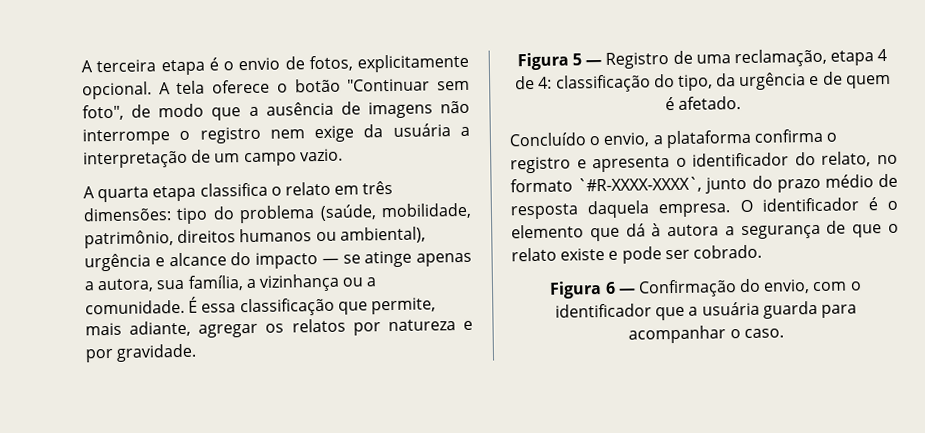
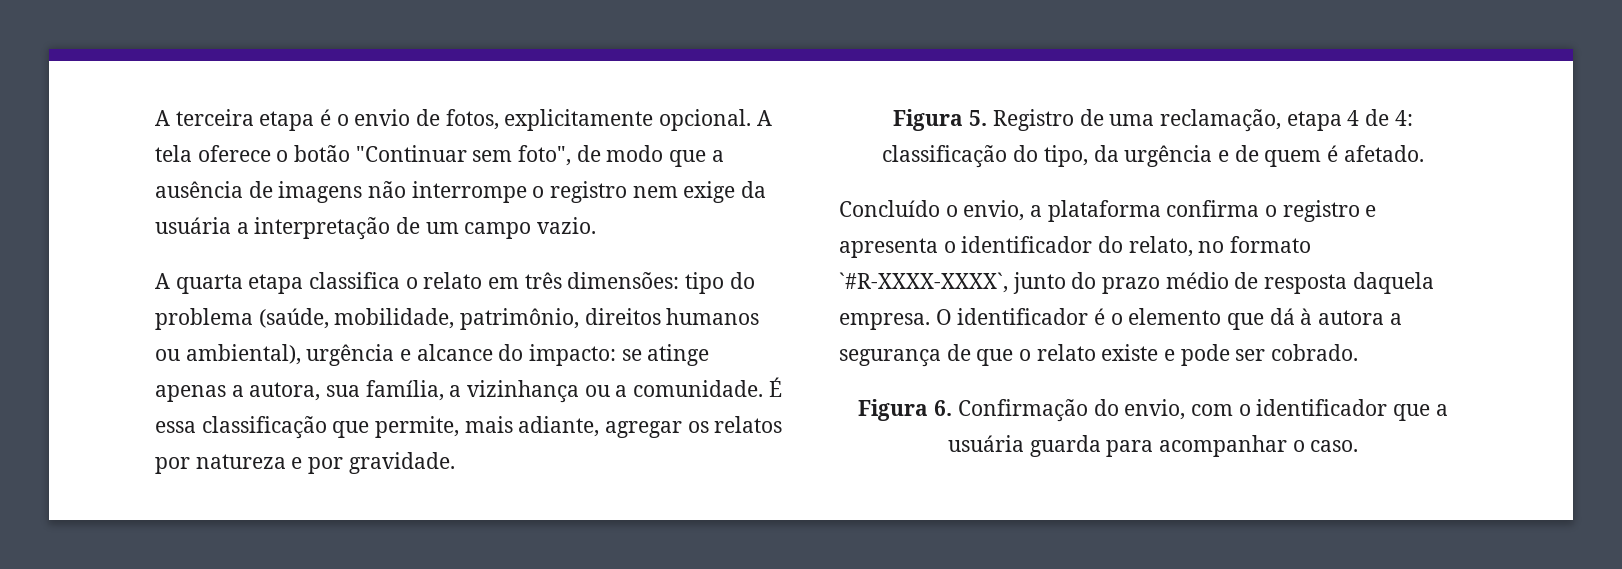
[255,252,339,269] impacto — -> [529,344,617,366] impacto:
[571,53,603,66] 5 — -> [969,110,988,126] 5.
[604,281,636,294] 6 — -> [934,400,953,416] 6.

